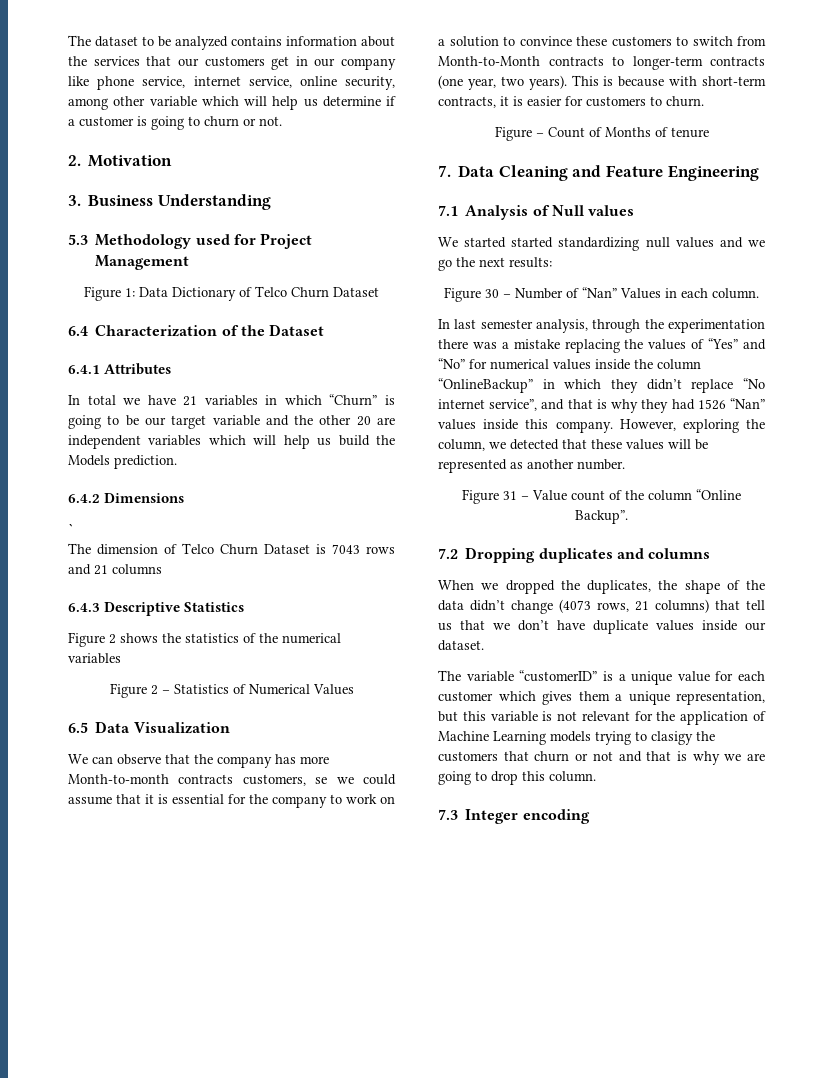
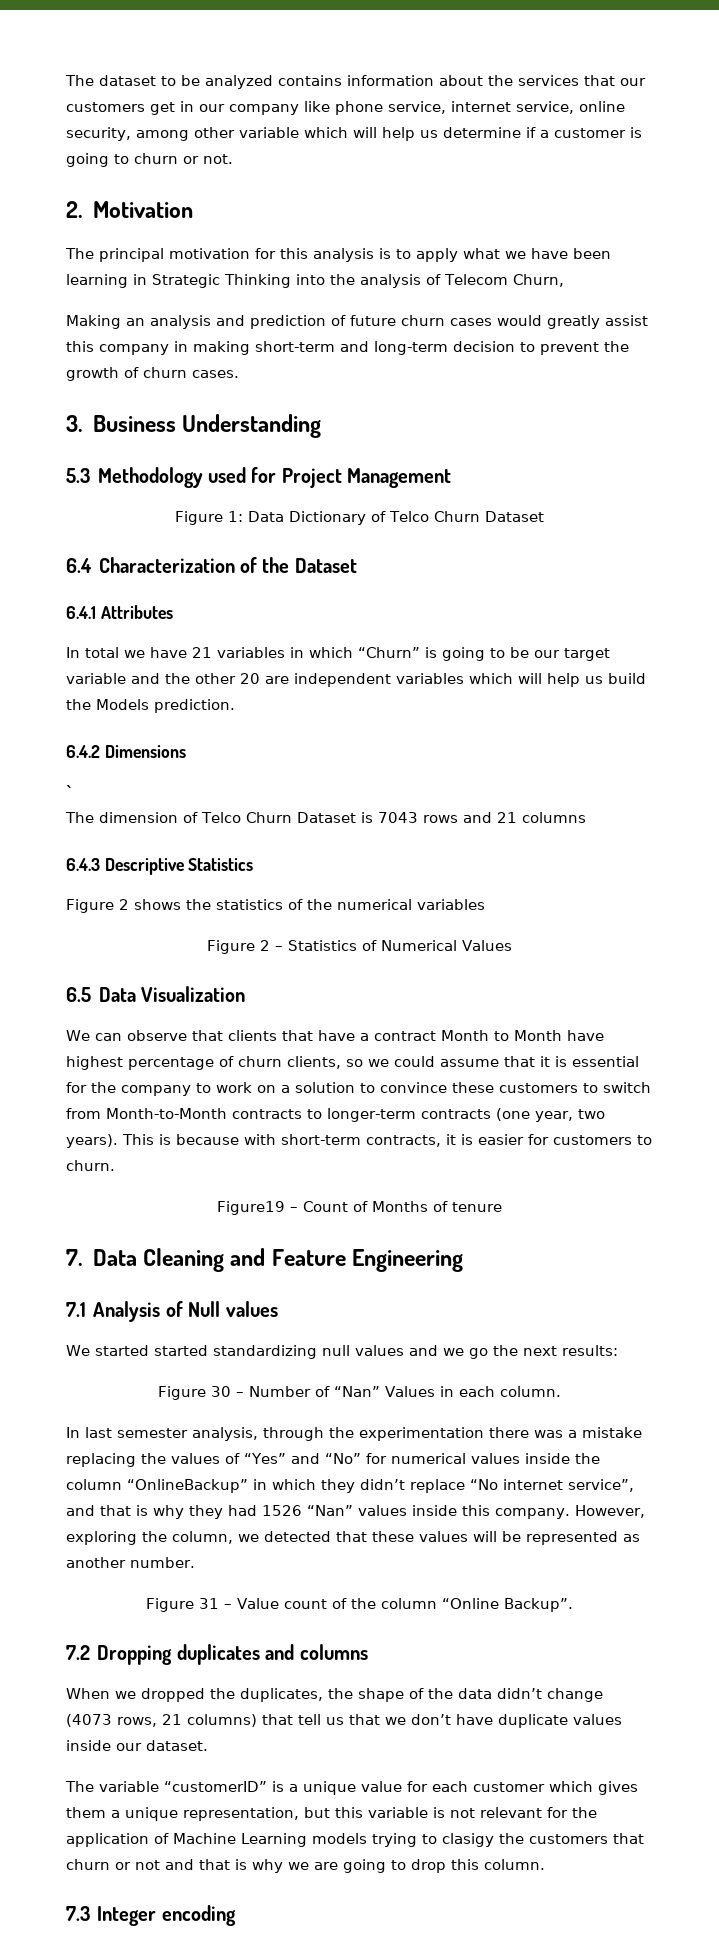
(173, 161) none -> [65,248,611,262] [66,274,564,288] [66,315,648,329] [66,341,629,355] [66,367,239,381] // The principal motivation for this analysis is to apply what we have been learning in Strategic Thinking into the analysis of Telecom Churn, // Making an analysis and prediction of future churn cases would greatly assist this company in making short-term and long-term decision to prevent the growth of churn cases.
[194,754,329,768] [68,774,328,786] the company has more Month-to-month contracts customers, se -> [227,1030,604,1041] [66,1056,363,1070] clients that have a contract Month to Month have highest percentage of churn clients, so
[494,126,532,141] Figure -> [217,1201,286,1215] Figure19

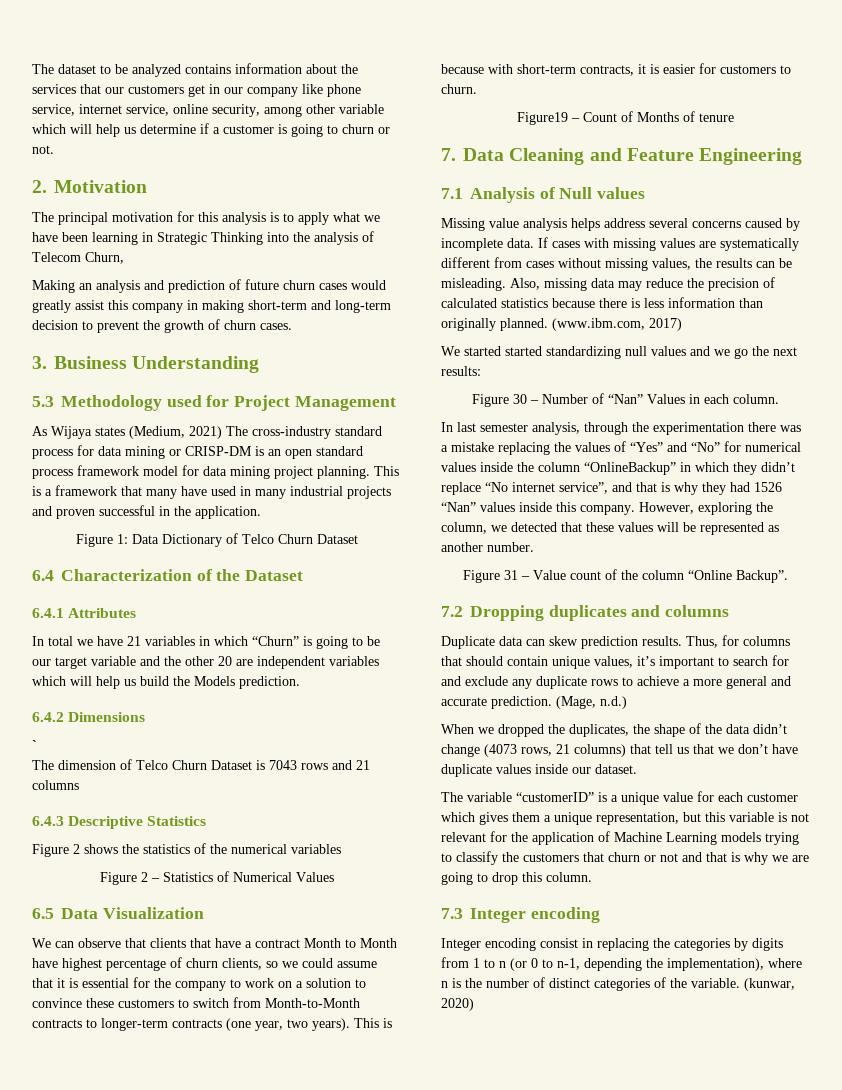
(452, 478) none -> [32,426,382,439] [32,445,363,459] [32,465,399,479] [32,485,391,499] [32,505,261,519] // As Wijaya states (Medium, 2021) The cross-industry standard process for data mining or CRISP-DM is an open standard process framework model for data mining project planning. This is a framework that many have used in many industrial projects and proven successful in the application.
(278, 1309) none -> [441,218,800,231] [441,237,799,251] [441,257,792,271] [441,277,775,291] [441,297,763,308] [441,318,682,331] // Missing value analysis helps address several concerns caused by incomplete data. If cases with missing values are systematically different from cases without missing values, the results can be misleading. Also, missing data may reduce the precision of calculated statistics because there is less information than originally planned. (www.ibm.com, 2017)
(368, 1652) none -> [441,635,790,649] [441,655,789,669] [441,676,791,689] [441,696,627,709] // Duplicate data can skew prediction results. Thus, for columns that should contain unique values, it’s important to search for and exclude any duplicate rows to achieve a more general and accurate prediction. (Mage, n.d.)
[442,1833,494,1847] clasigy -> [456,851,498,865] classify
(236, 1915) none -> [441,938,783,951] [441,957,802,971] [441,977,795,991] [441,998,474,1011] // Integer encoding consist in replacing the categories by digits from 1 to n (or 0 to n-1, depending the implementation), where n is the number of distinct categories of the variable. (kunwar, 2020)

